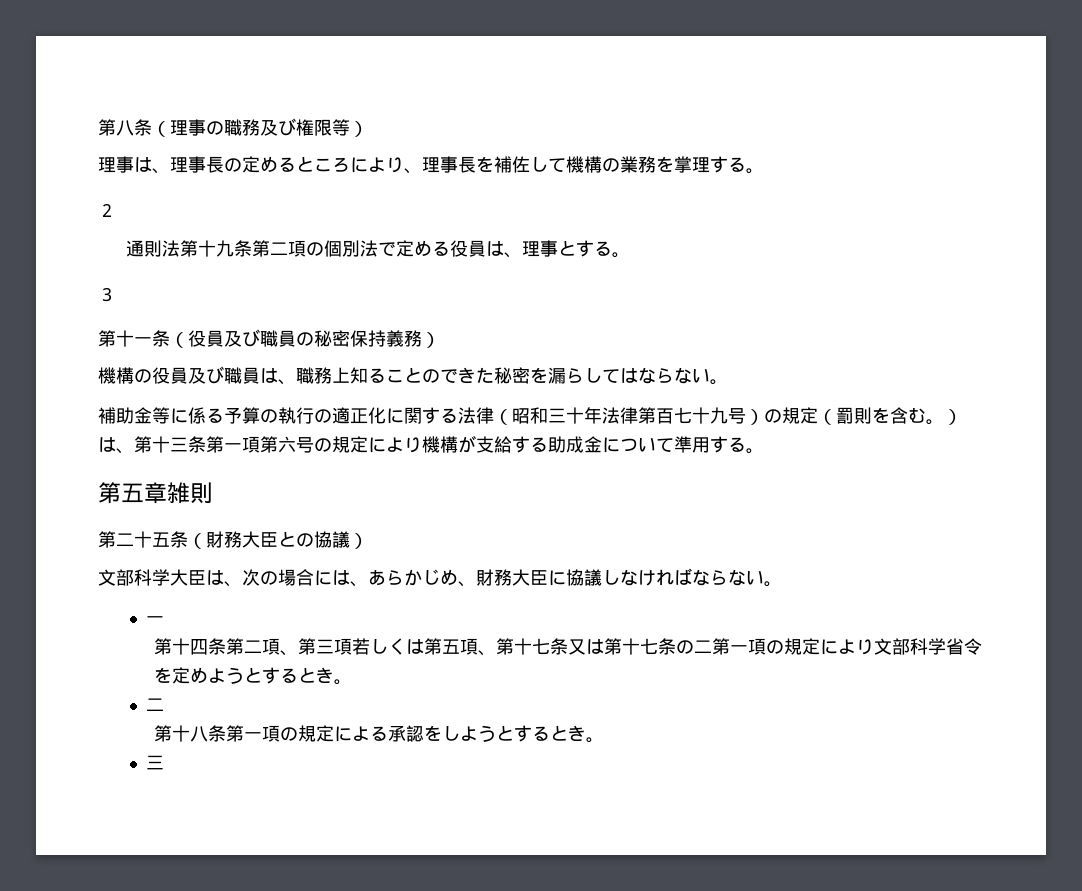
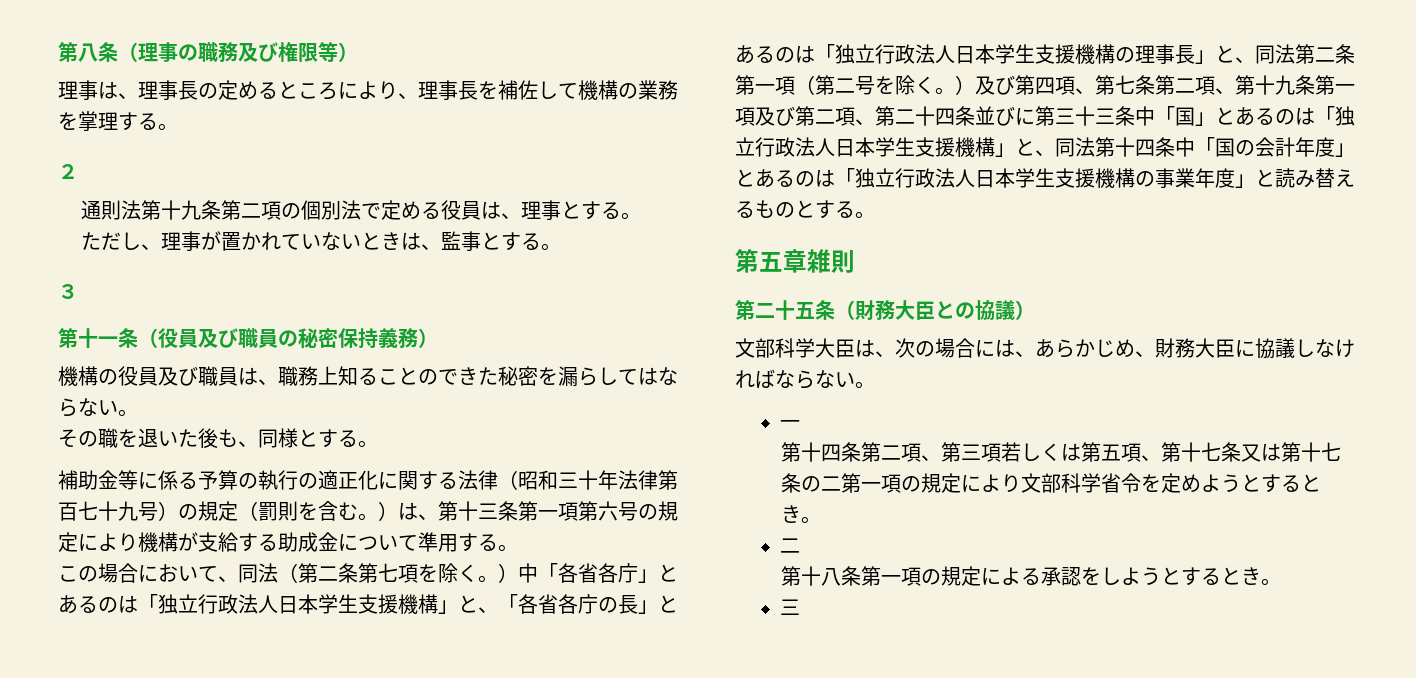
(631, 255) none -> [80,231,561,251] // ただし、理事が置かれていないときは、監事とする。
(728, 382) none -> [58,428,378,448] // その職を退いた後も、同様とする。
(764, 451) none -> [58,563,678,583] [58,594,678,614] [735,44,1355,64] [735,75,1355,95] [735,106,1355,126] [735,137,1355,157] [735,168,1355,188] [735,200,875,219] // この場合において、同法（第二条第七項を除く。）中「各省各庁」とあるのは「独立行政法人日本学生支援機構」と、「各省各庁の長」とあるのは「独立行政法人日本学生支援機構の理事長」と、同法第二条第一項（第二号を除く。）及び第四項、第七条第二項、第十九条第一項及び第二項、第二十四条並びに第三十三条中「国」とあるのは「独立行政法人日本学生支援機構」と、同法第十四条中「国の会計年度」とあるのは「独立行政法人日本学生支援機構の事業年度」と読み替えるものとする。

